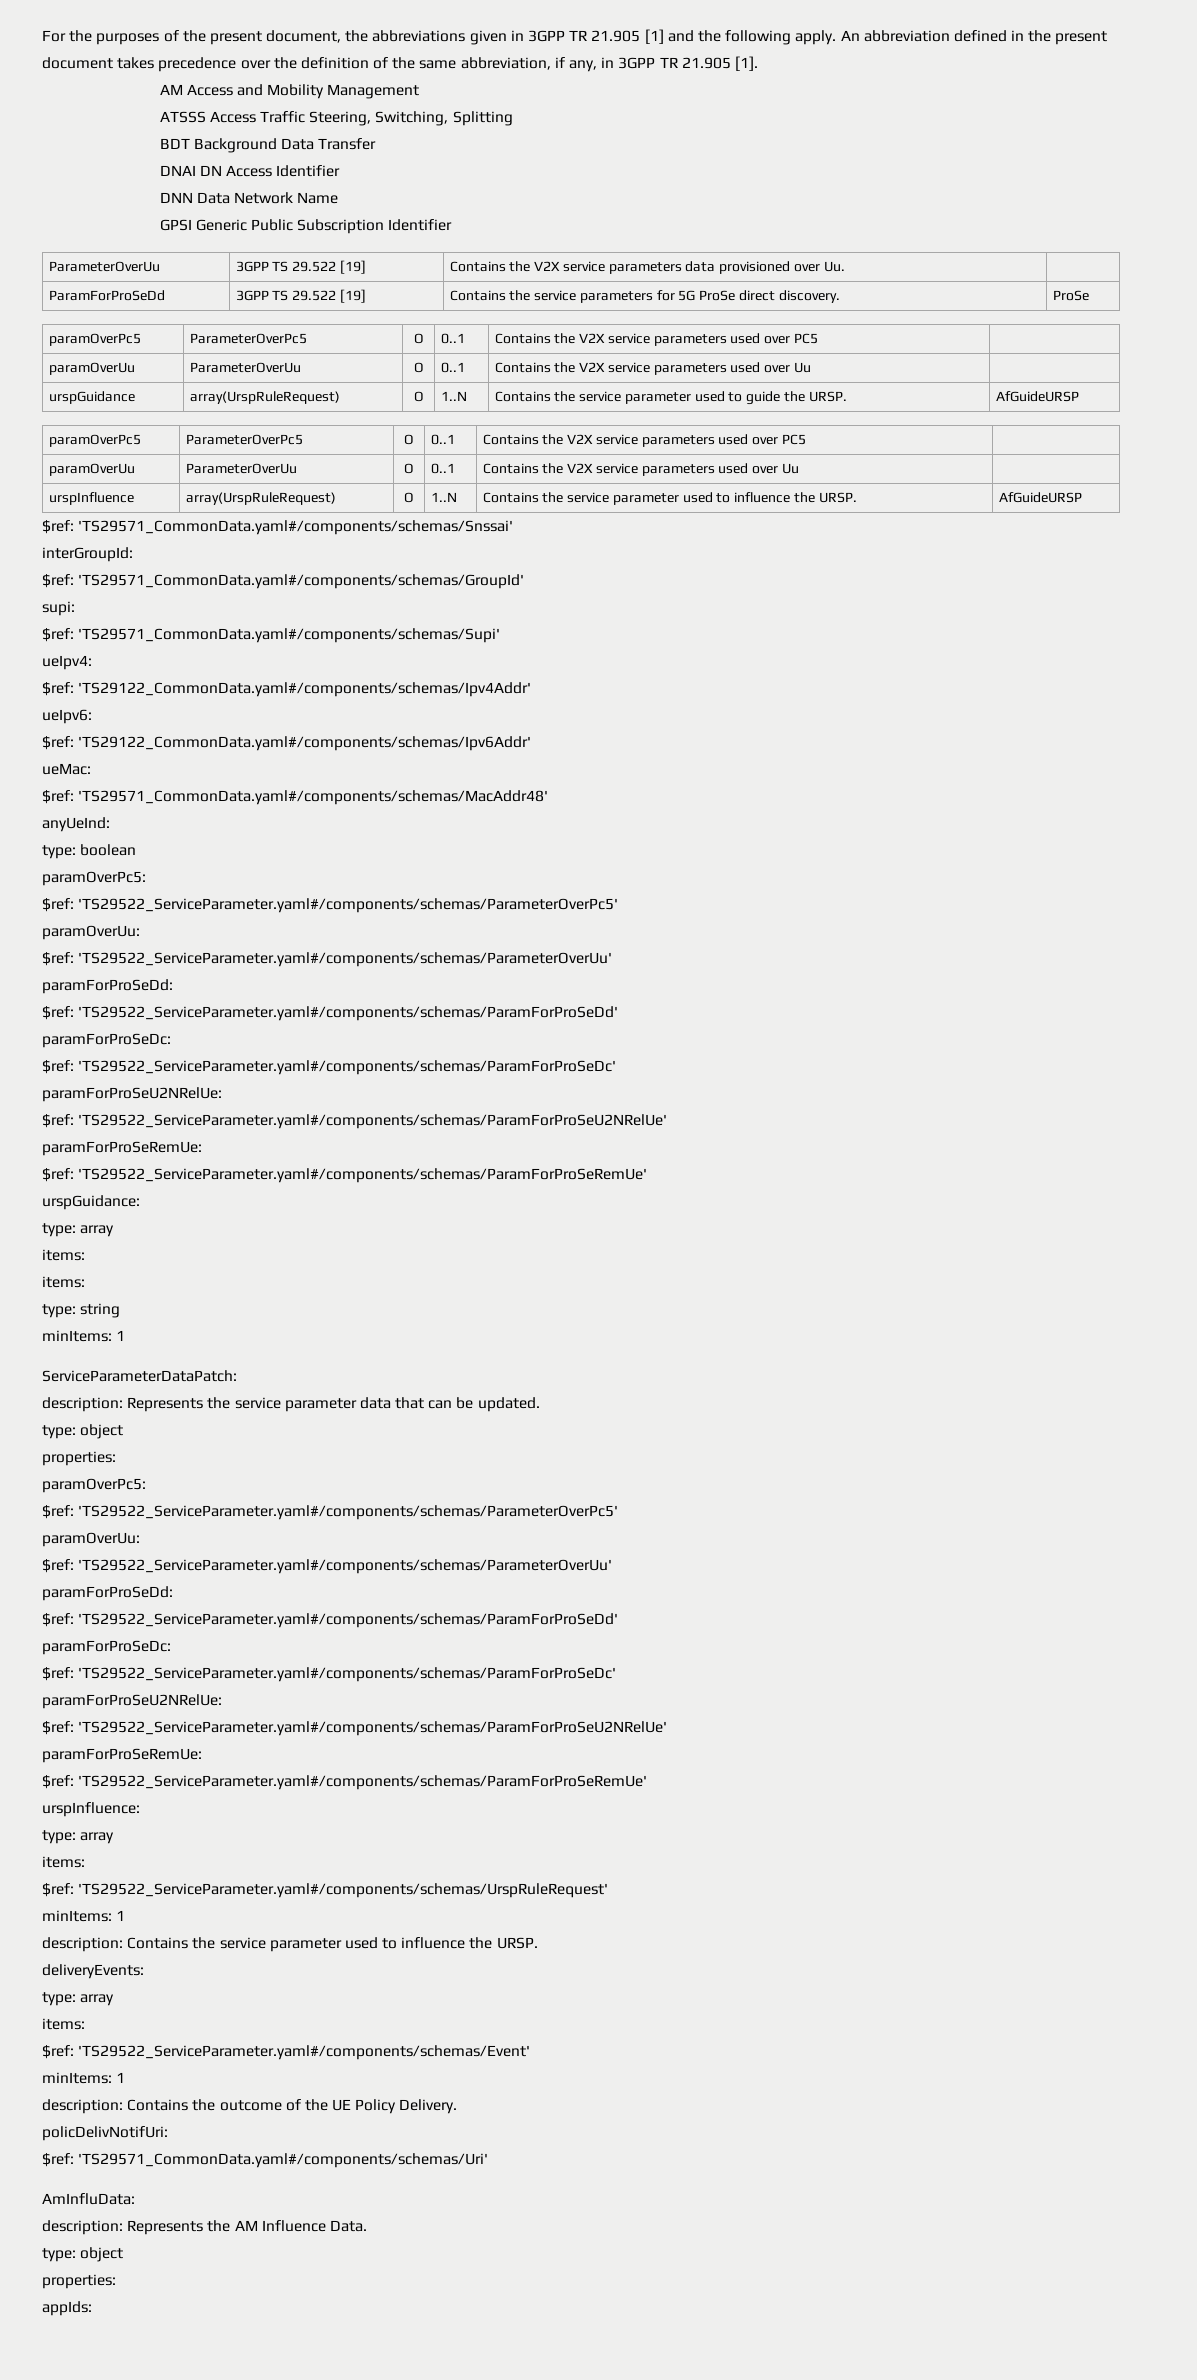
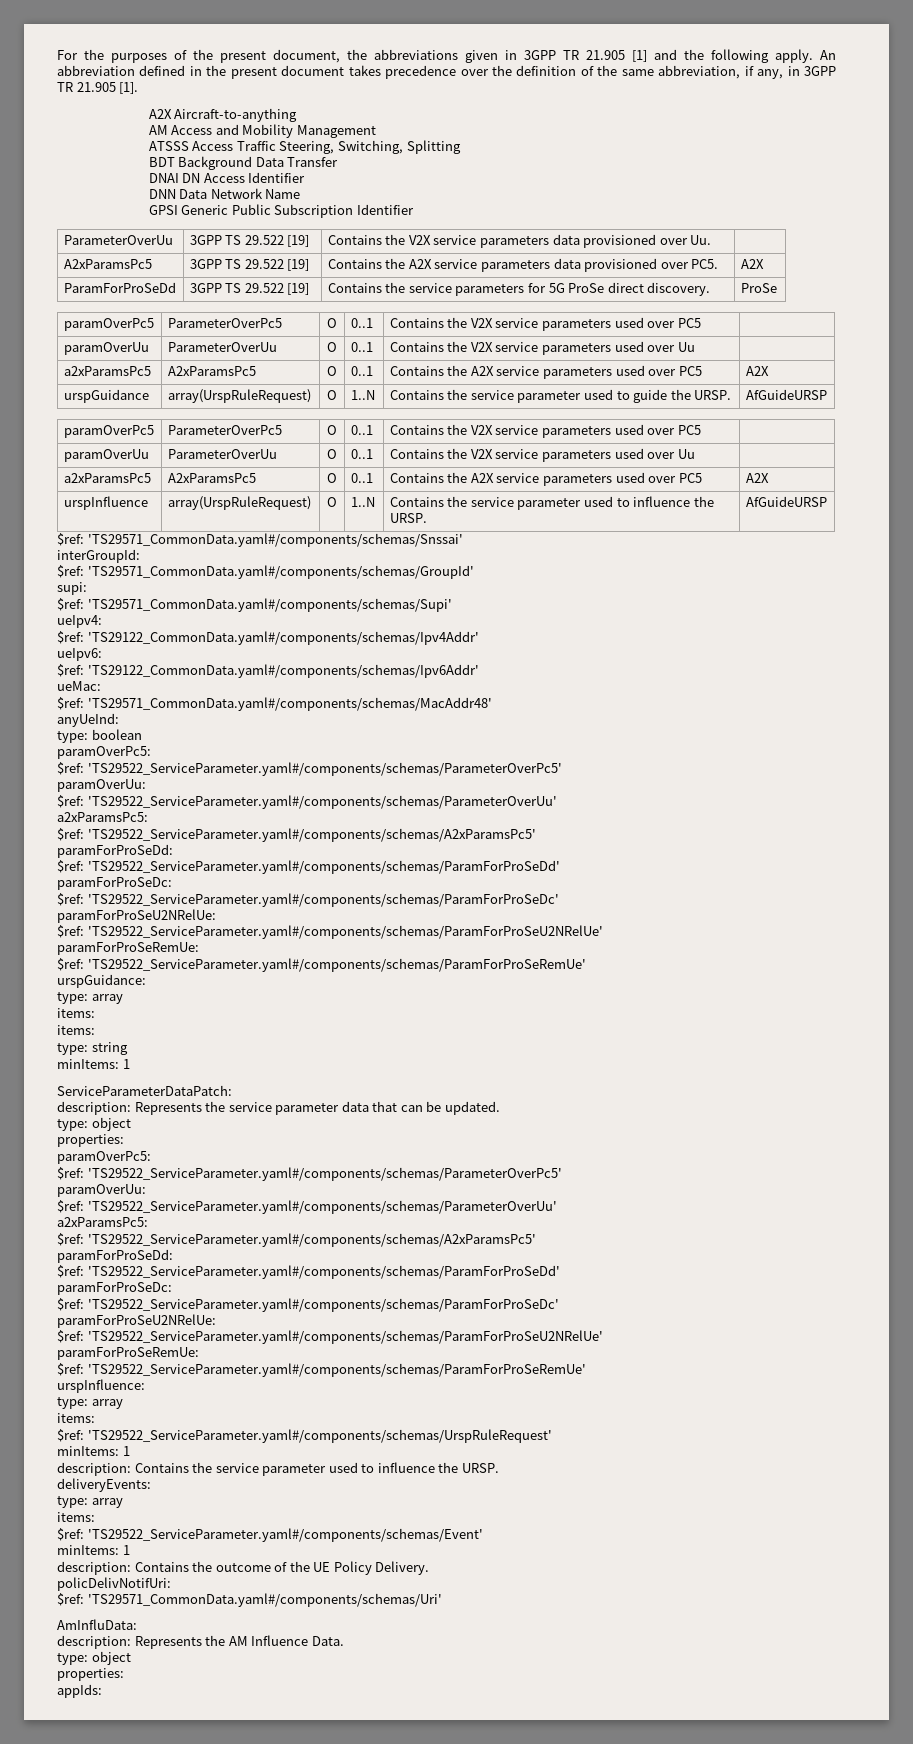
(758, 63) none -> [148,108,298,122] // A2X Aircraft-to-anything
(845, 266) none -> [63,259,152,269] [189,259,310,271] [327,258,719,272] [740,259,764,269] // A2xParamsPc5 | 3GPP TS 29.522 [19] | Contains the A2X service parameters data provisioned over PC5. | A2X
(811, 367) none -> [63,366,151,376] [167,366,256,376] [327,366,337,376] [350,366,373,376] [389,365,702,379] [745,366,769,376] // a2xParamsPc5 | A2xParamsPc5 | O | 0..1 | Contains the A2X service parameters used over PC5 | A2X
(799, 468) none -> [63,473,151,483] [167,473,256,483] [327,473,337,483] [350,473,373,483] [389,472,702,486] [745,473,769,483] // a2xParamsPc5 | A2xParamsPc5 | O | 0..1 | Contains the A2X service parameters used over PC5 | A2X
(613, 959) none -> [57,812,148,822] [57,828,536,842] // a2xParamsPc5: // $ref: 'TS29522_ServiceParameter.yaml#/components/schemas/A2xParamsPc5'
(613, 1566) none -> [57,1217,148,1227] [57,1233,536,1247] // a2xParamsPc5: // $ref: 'TS29522_ServiceParameter.yaml#/components/schemas/A2xParamsPc5'

